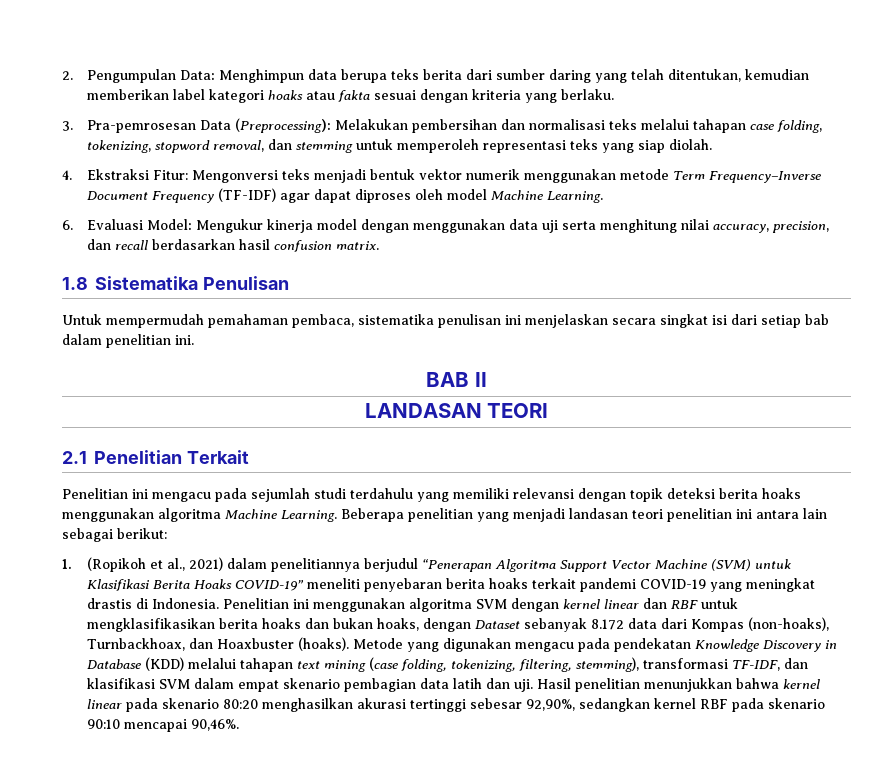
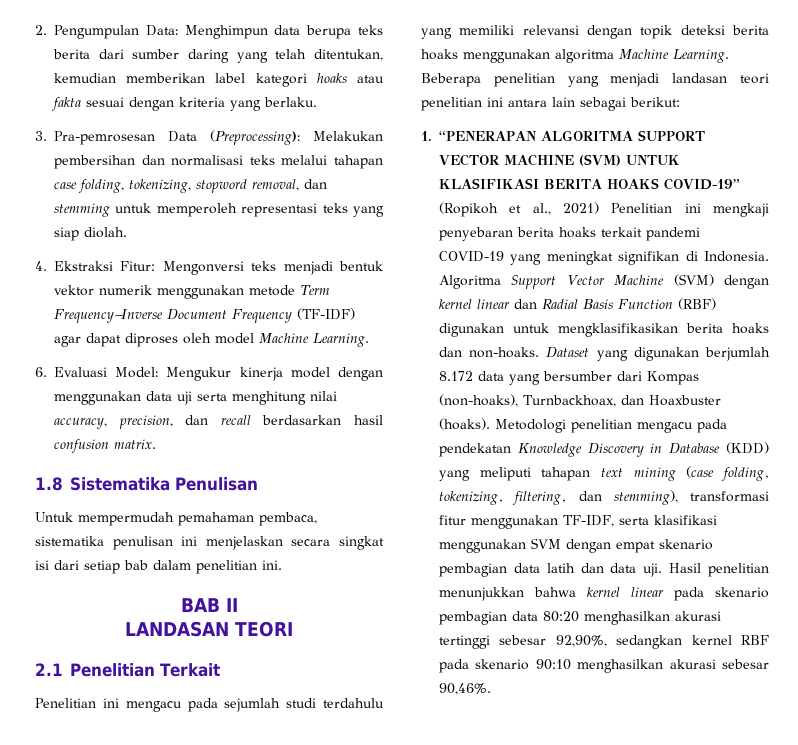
[87,557,792,572] [87,578,361,591] (Ropikoh et al., 2021) dalam penelitiannya berjudul “Penerapan Algoritma Support Vector Machine (SVM) untuk Klasifikasi Berita Hoaks COVID-19” meneliti -> [439,130,705,141] [439,154,680,166] [439,178,740,190] [439,202,769,217] “PENERAPAN ALGORITMA SUPPORT VECTOR MACHINE (SVM) UNTUK KLASIFIKASI BERITA HOAKS COVID-19” (Ropikoh et al., 2021) Penelitian ini mengkaji
[87,598,133,609] drastis -> [618,251,680,265] signifikan
[223,598,699,612] Penelitian ini menggunakan algoritma SVM dengan kernel linear dan RBF -> [439,274,769,289] [439,298,716,310] [439,323,504,337] Algoritma Support Vector Machine (SVM) dengan kernel linear dan Radial Basis Function (RBF) digunakan
[333,618,658,632] bukan hoaks, dengan Dataset sebanyak 8.172 data -> [469,347,770,361] [439,371,612,385] non-hoaks. Dataset yang digunakan berjumlah 8.172 data yang bersumber
[353,638,512,652] Metode yang digunakan -> [495,419,632,433] Metodologi penelitian
[188,658,237,669] melalui -> [439,467,531,481] yang meliputi
(573, 665) none -> [578,491,602,501] dan
[732,658,809,671] [87,678,235,689] TF-IDF, dan klasifikasi SVM dalam -> [439,515,717,529] [439,538,611,553] fitur menggunakan TF-IDF, serta klasifikasi menggunakan SVM dengan
(511, 683) none -> [610,563,637,573] data
(220, 703) none -> [439,611,538,625] pembagian data
[124,719,188,732] mencapai -> [577,659,769,673] menghasilkan akurasi sebesar

